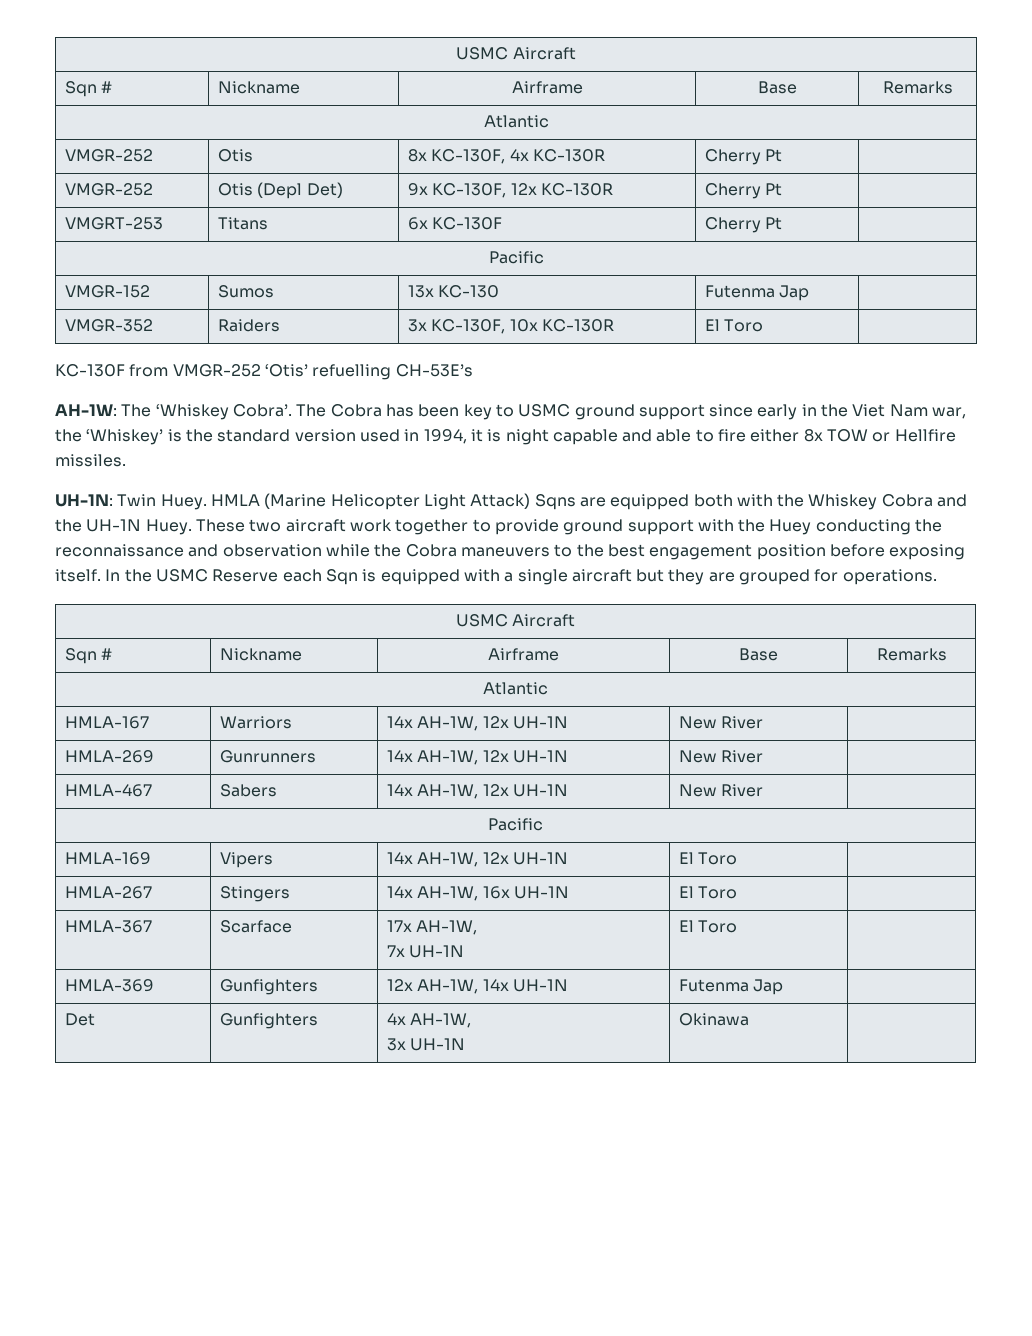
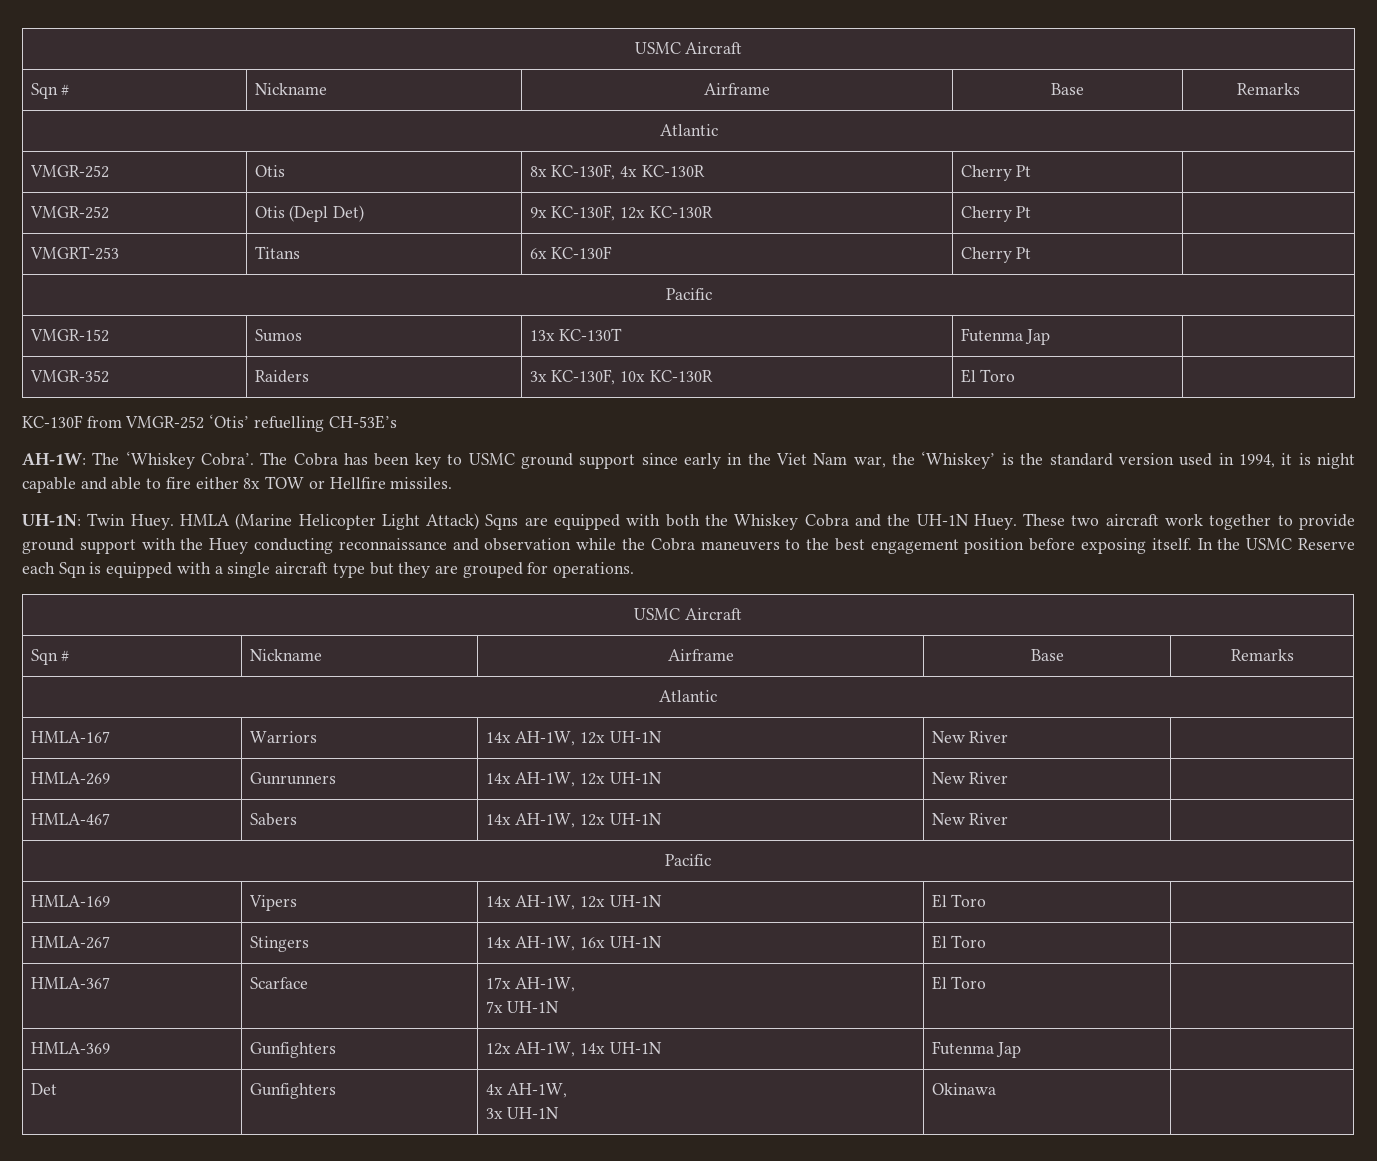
[438,285,500,298] KC-130 -> [559,328,623,341] KC-130T
[693,494,773,507] both with -> [626,514,700,527] with both
[915,519,943,532] the -> (333, 546) none
(632, 575) none -> [332,563,365,578] type

